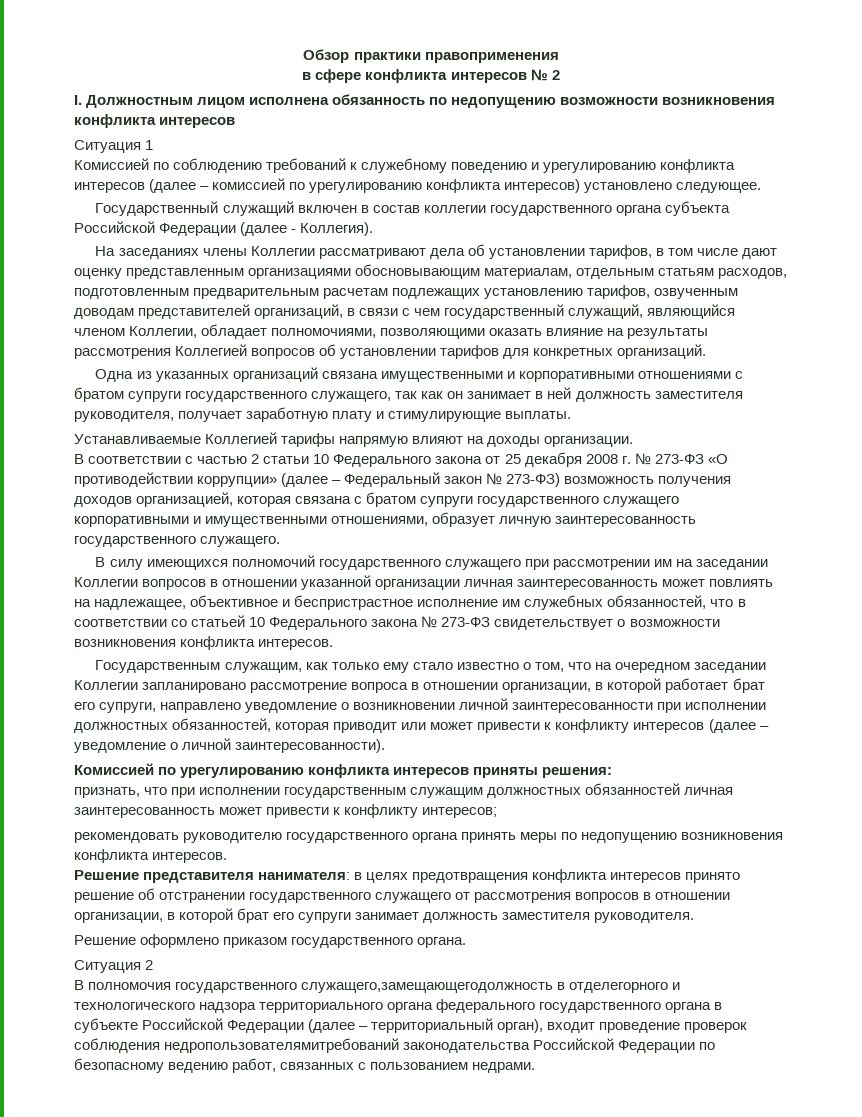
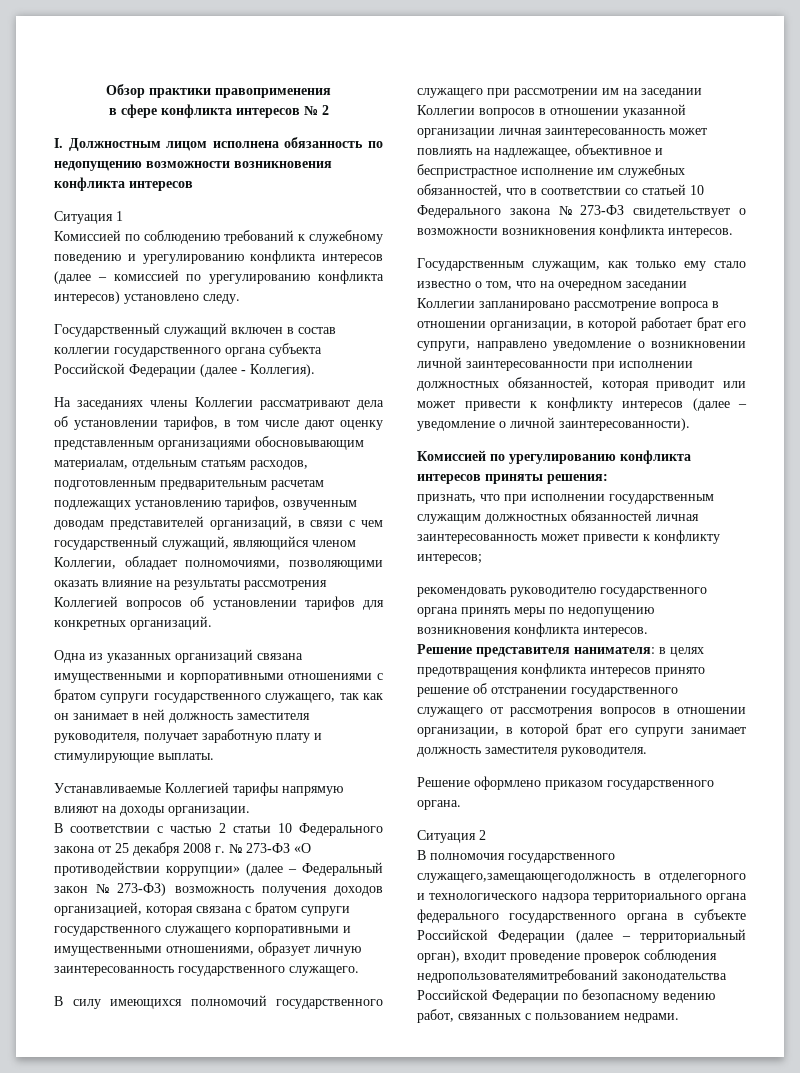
[676,182,762,193] следующее. -> [203,294,240,304] следу.

